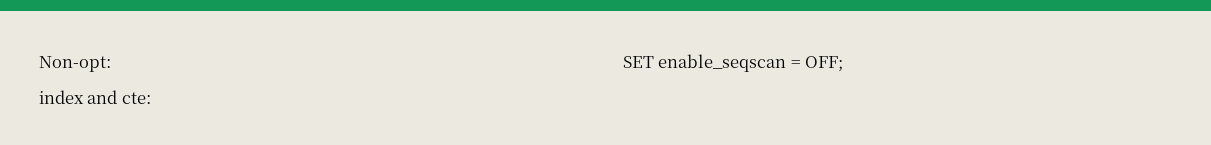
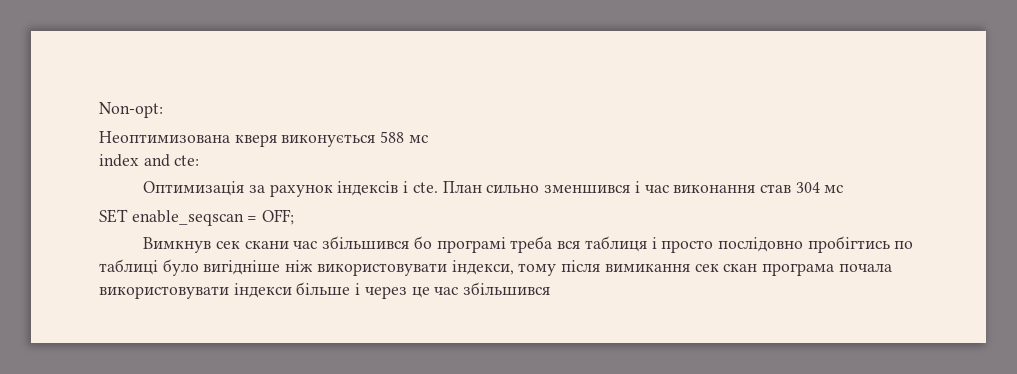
[39,90,151,104] [623,54,844,72] index and cte: // SET enable_seqscan = OFF; -> [99,131,428,147] [99,154,200,167] [143,181,844,197] [99,209,295,226] [143,236,914,253] [99,259,892,276] [99,282,551,299] Неоптимизована кверя виконується 588 мс // index and cte: // Оптимизація за рахунок індексів і cte. План сильно зменшився і час виконання став 304 мс // SET enable_seqscan = OFF; // Вимкнув сек скани час збільшився бо програмі треба вся таблиця і просто послідовно пробігтись по таблиці було вигідніше ніж використовувати індекси, тому після вимикання сек скан програма почала використовувати індекси більше і через це час збільшився

